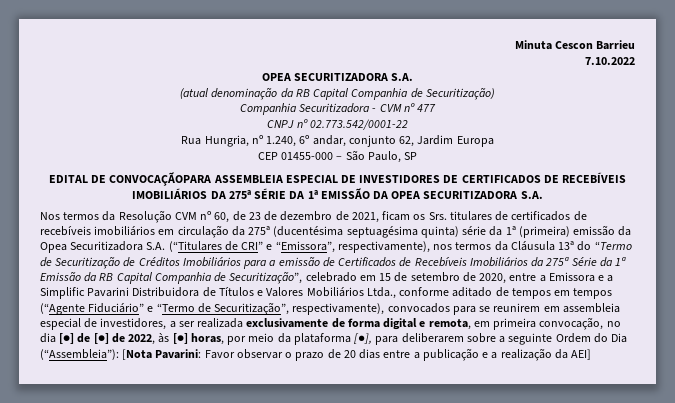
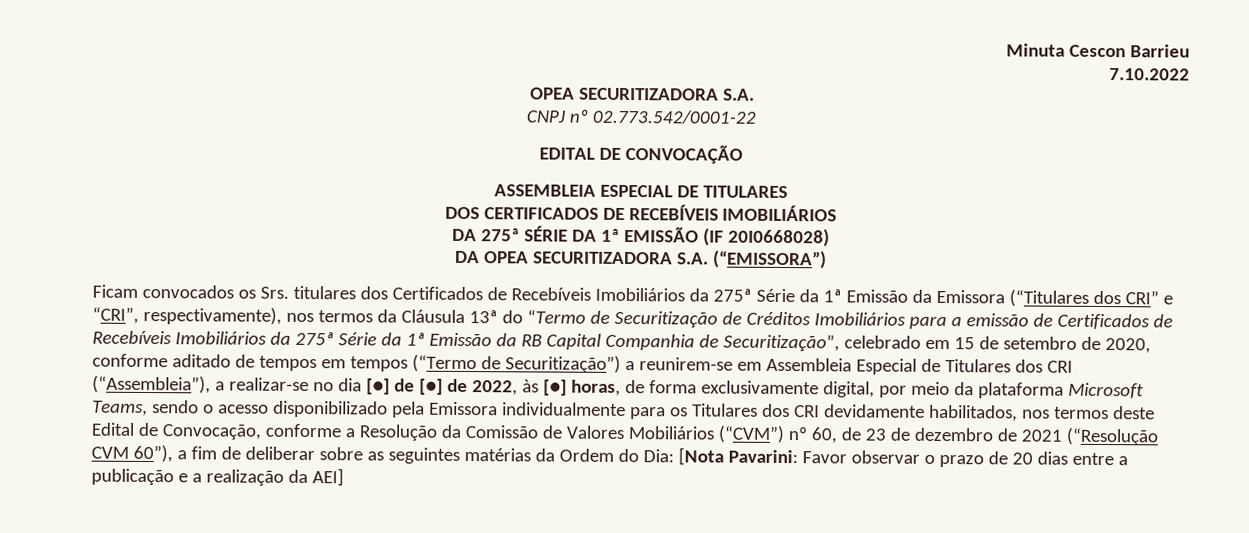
[180,87,495,100] [239,103,437,115] [267,119,408,130] [181,135,494,147] [257,150,418,163] (atual denominação da RB Capital Companhia de Securitização) // Companhia Securitizadora - CVM nº 477 // CNPJ nº 02.773.542/0001-22 // Rua Hungria, nº 1.240, 6º andar, conjunto 62, Jardim Europa // CEP 01455-000 – São Paulo, SP -> [526,109,756,125] CNPJ nº 02.773.542/0001-22
[109,172,212,186] CONVOCAÇÃOPARA -> [624,144,743,164] CONVOCAÇÃO //
[359,175,459,183] INVESTIDORES DE -> [702,185,788,199] [444,206,480,220] TITULARES // DOS
(208, 193) none -> (838, 213) //
(370, 193) none -> [702,227,830,247] (IF 20I0668028) //
[40,210,587,223] [40,225,632,238] [40,241,238,253] // Nos termos da Resolução CVM nº 60, de 23 de dezembro de 2021, ficam os Srs. titulares de certificados de recebíveis imobiliários em circulação da 275ª (ducentésima septuagésima quinta) série da 1ª (primeira) emissão da Opea Securitizadora S.A. (“Titulares de -> [711,249,827,269] [92,284,1121,307] (“EMISSORA”) // Ficam convocados os Srs. titulares dos Certificados de Recebíveis Imobiliários da 275ª Série da 1ª Emissão da Emissora (“Titulares dos
[275,241,335,253] “Emissora”, -> [92,306,139,324] “CRI”,
[509,272,614,282] [40,287,396,299] entre a Emissora e a Simplific Pavarini Distribuidora de Títulos e Valores Mobiliários Ltda., -> (1151, 346) none
[40,302,620,315] [40,317,604,330] (“Agente Fiduciário” e “Termo de Securitização”, respectivamente), convocados para se reunirem em assembleia especial de investidores, a ser realizada exclusivamente de forma digital e remota, em primeira convocação, -> [411,354,1073,375] [92,375,309,394] (“Termo de Securitização”) a reunirem-se em Assembleia Especial de Titulares dos CRI (“Assembleia”), a realizar-se
[227,333,628,345] [40,349,119,360] por meio da plataforma [●], para deliberarem sobre a seguinte Ordem do Dia (“Assembleia”): -> [624,380,1144,399] [92,400,1155,422] [91,422,1158,446] [91,444,674,464] de forma exclusivamente digital, por meio da plataforma Microsoft Teams, sendo o acesso disponibilizado pela Emissora individualmente para os Titulares dos CRI devidamente habilitados, nos termos deste Edital de Convocação, conforme a Resolução da Comissão de Valores Mobiliários (“CVM”) nº 60, de 23 de dezembro de 2021 (“Resolução CVM 60”), a fim de deliberar sobre as seguintes matérias da Ordem do Dia:

